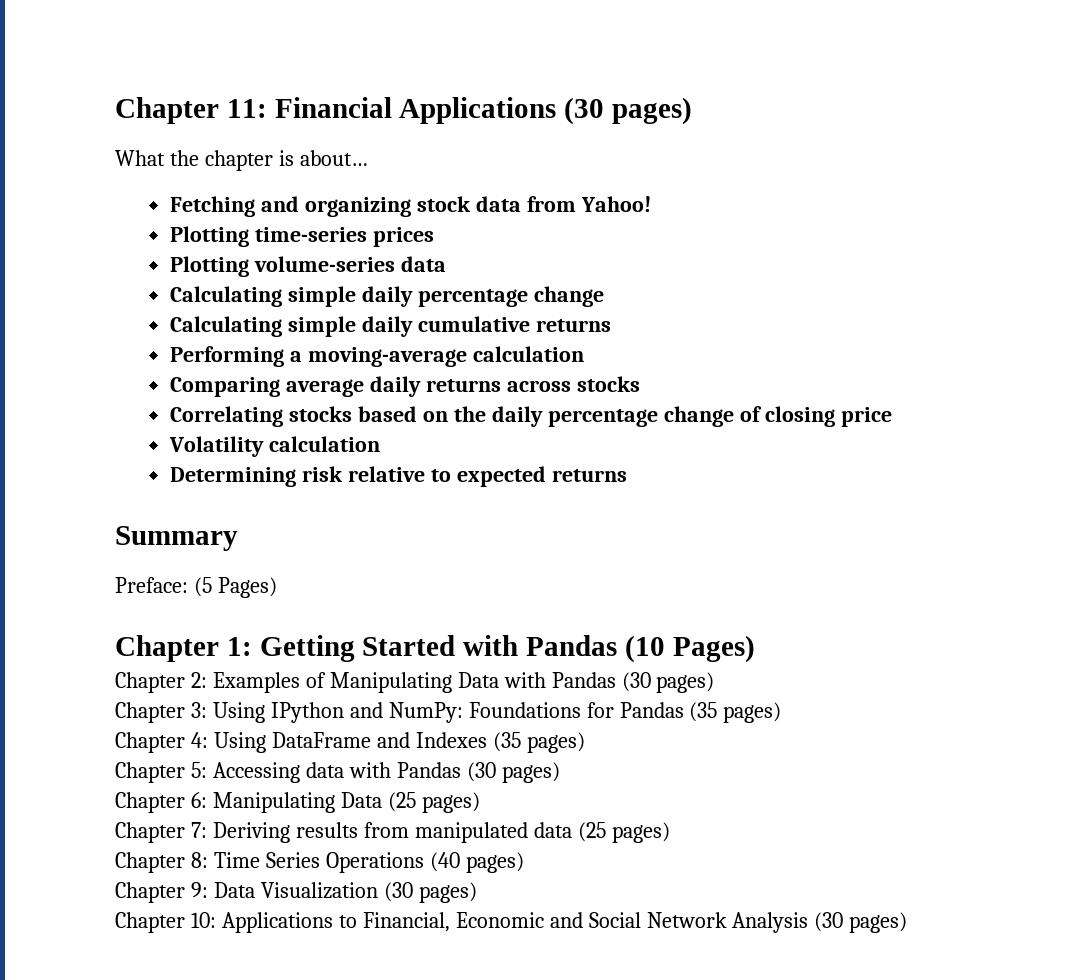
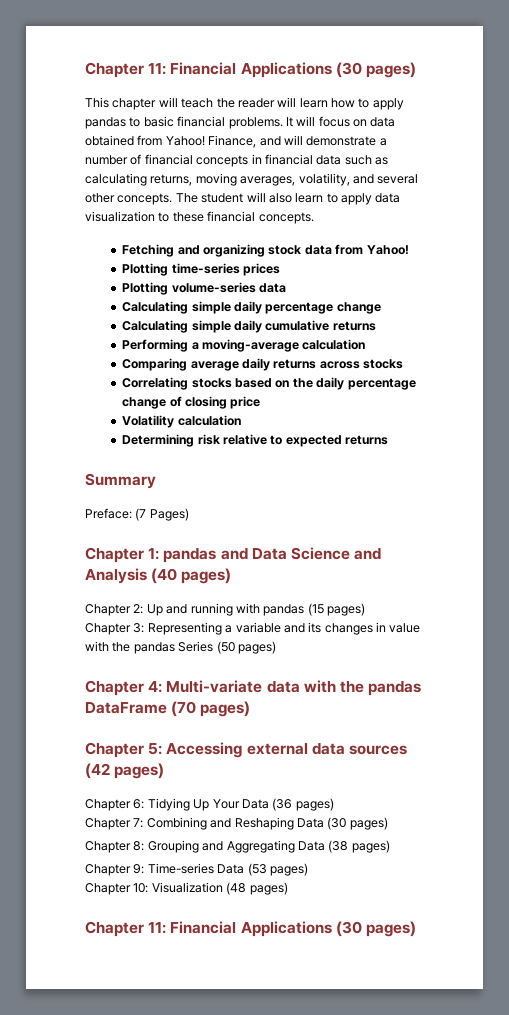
[115,150,368,171] What the chapter is about… -> [85,97,404,110] [85,116,396,129] [85,135,387,148] [85,154,388,167] [85,173,419,186] [85,192,401,205] [85,211,314,224] This chapter will teach the reader will learn how to apply pandas to basic financial problems. It will focus on data obtained from Yahoo! Finance, and will demonstrate a number of financial concepts in financial data such as calculating returns, moving averages, volatility, and several other concepts. The student will also learn to apply data visualization to these financial concepts.
[193,577,212,597] (5 -> [135,508,147,521] (7
[259,635,755,663] [115,672,715,693] [115,702,782,723] [115,732,585,753] [115,762,560,783] [115,792,480,813] [115,822,670,843] [115,852,460,873] Getting Started with Pandas (10 Pages) // Chapter 2: Examples of Manipulating Data with Pandas (30 pages) // Chapter 3: Using IPython and NumPy: Foundations for Pandas (35 pages) // Chapter 4: Using DataFrame and Indexes (35 pages) // Chapter 5: Accessing data with Pandas (30 pages) // Chapter 6: Manipulating Data (25 pages) // Chapter 7: Deriving results from manipulated data (25 pages) // Chapter 8: Time Series Operations (40 -> [163,547,382,563] [85,568,232,584] [85,603,365,616] [85,622,421,635] [85,641,276,654] [85,680,422,696] [85,701,251,717] [85,742,407,758] [85,763,165,779] [85,798,334,811] [85,817,388,830] [85,840,349,853] pandas and Data Science and Analysis (40 pages) // Chapter 2: Up and running with pandas (15 pages) // Chapter 3: Representing a variable and its changes in value with the pandas Series (50 pages) // Chapter 4: Multi-variate data with the pandas DataFrame (70 pages) // Chapter 5: Accessing external data sources (42 pages) // Chapter 6: Tidying Up Your Data (36 pages) // Chapter 7: Combining and Reshaping Data (30 pages) // Chapter 8: Grouping and Aggregating Data (38
[213,882,413,902] Data Visualization (30 -> [147,863,267,876] Time-series Data (53
[221,912,809,933] Applications to Financial, Economic and Social Network Analysis -> [151,882,288,895] [85,921,332,937] Visualization (48 pages) // Chapter 11: Financial Applications

